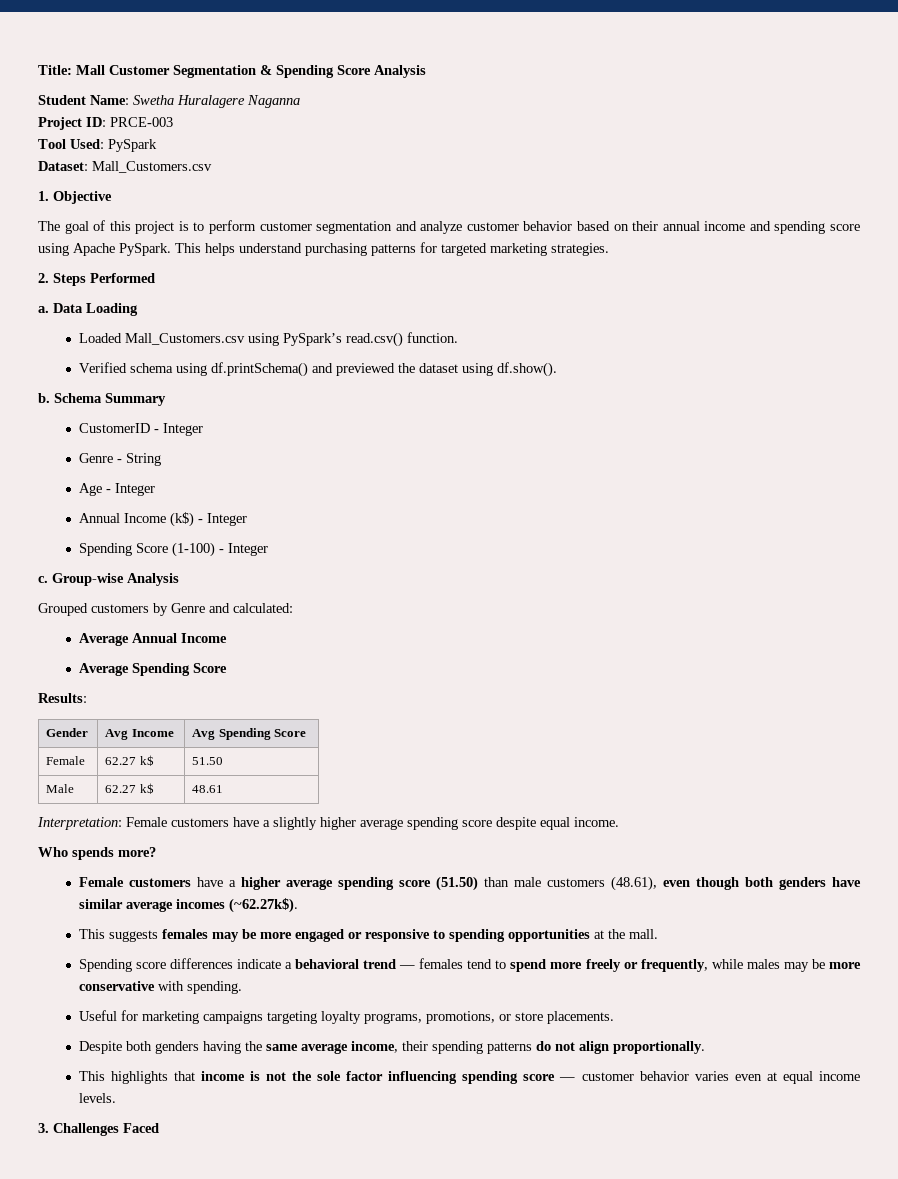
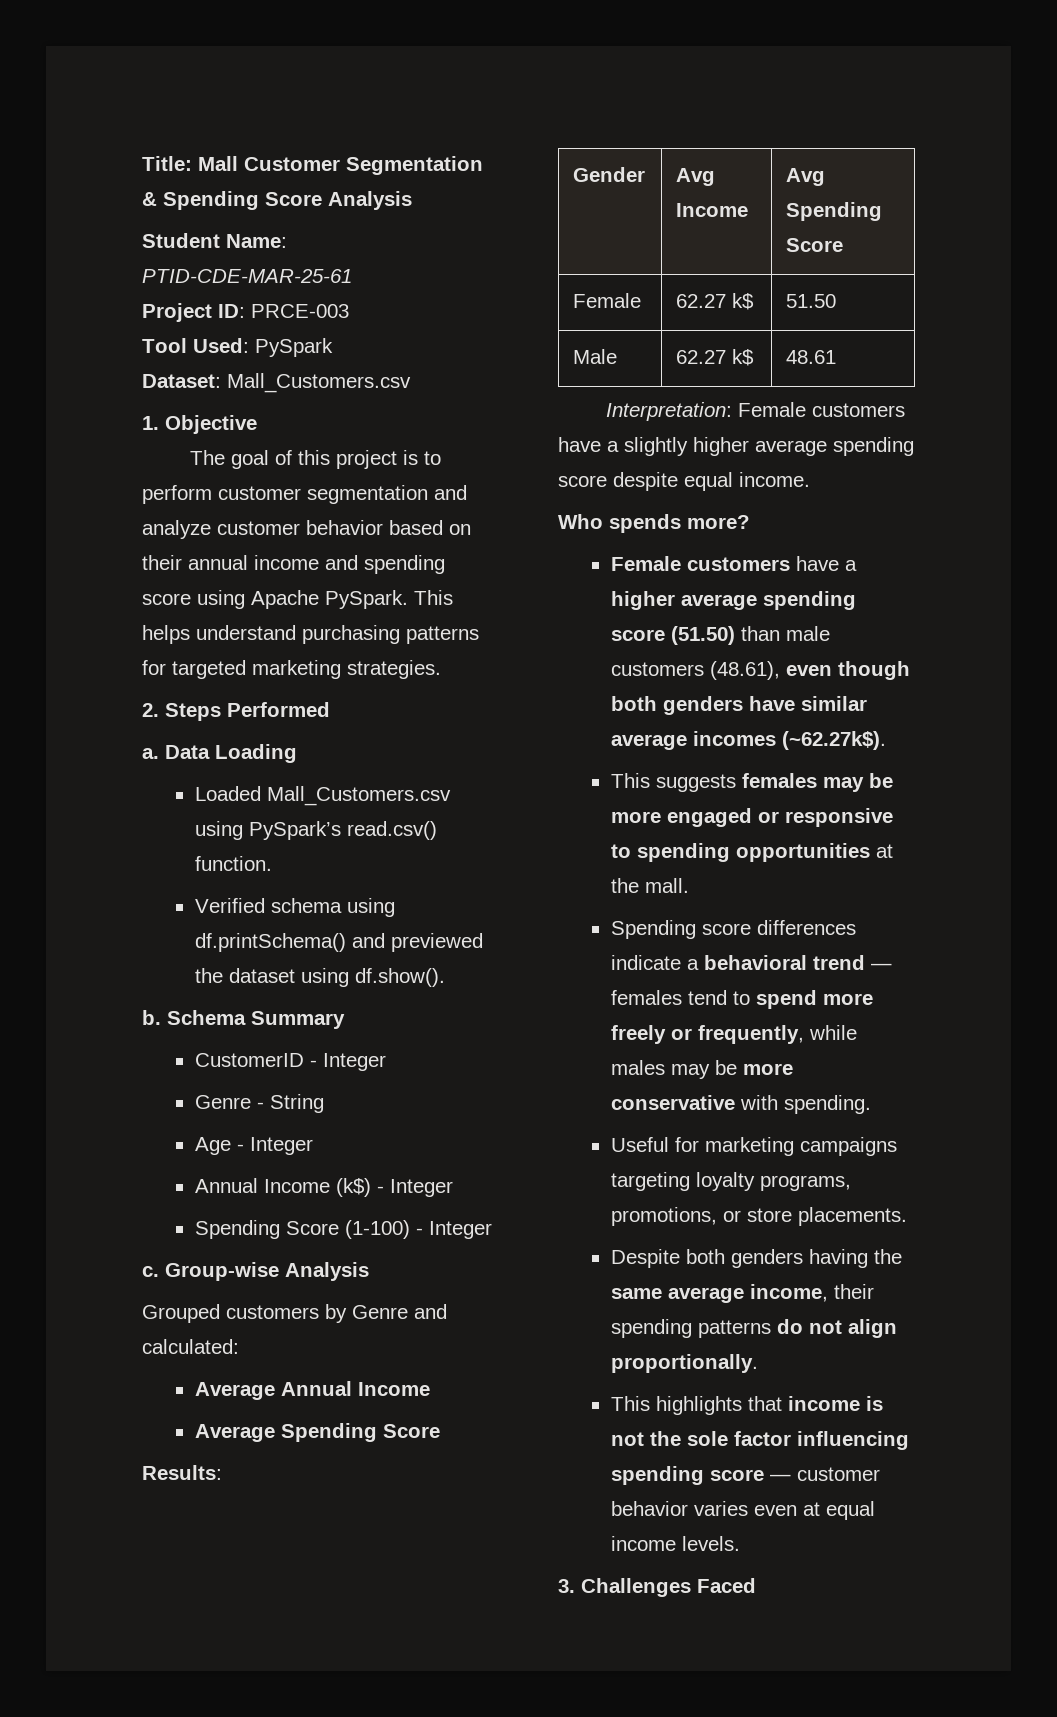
[133,95,300,108] Swetha Huralagere Naganna -> [142,269,352,283] PTID-CDE-MAR-25-61

